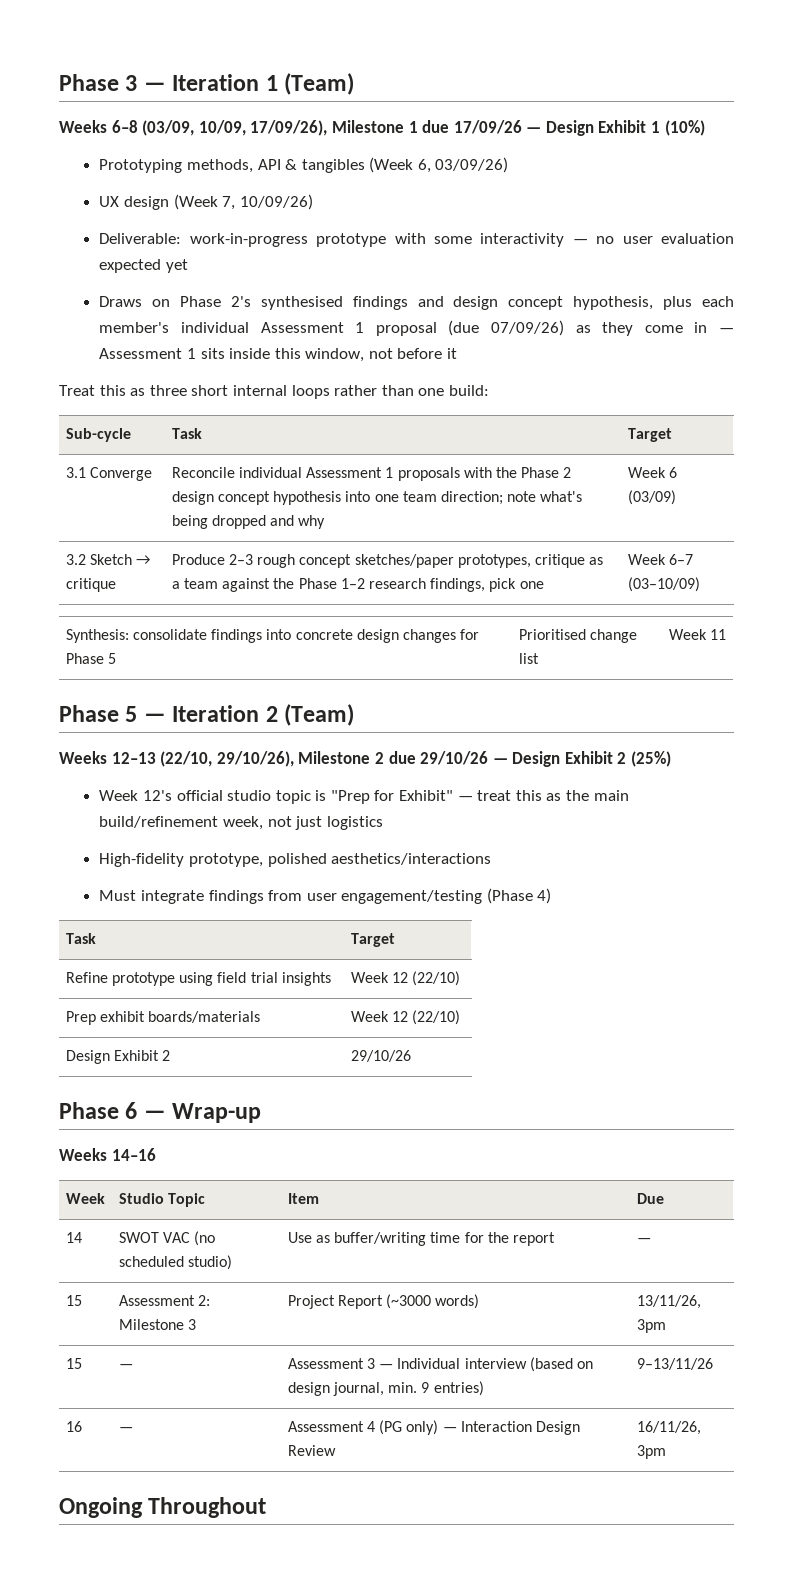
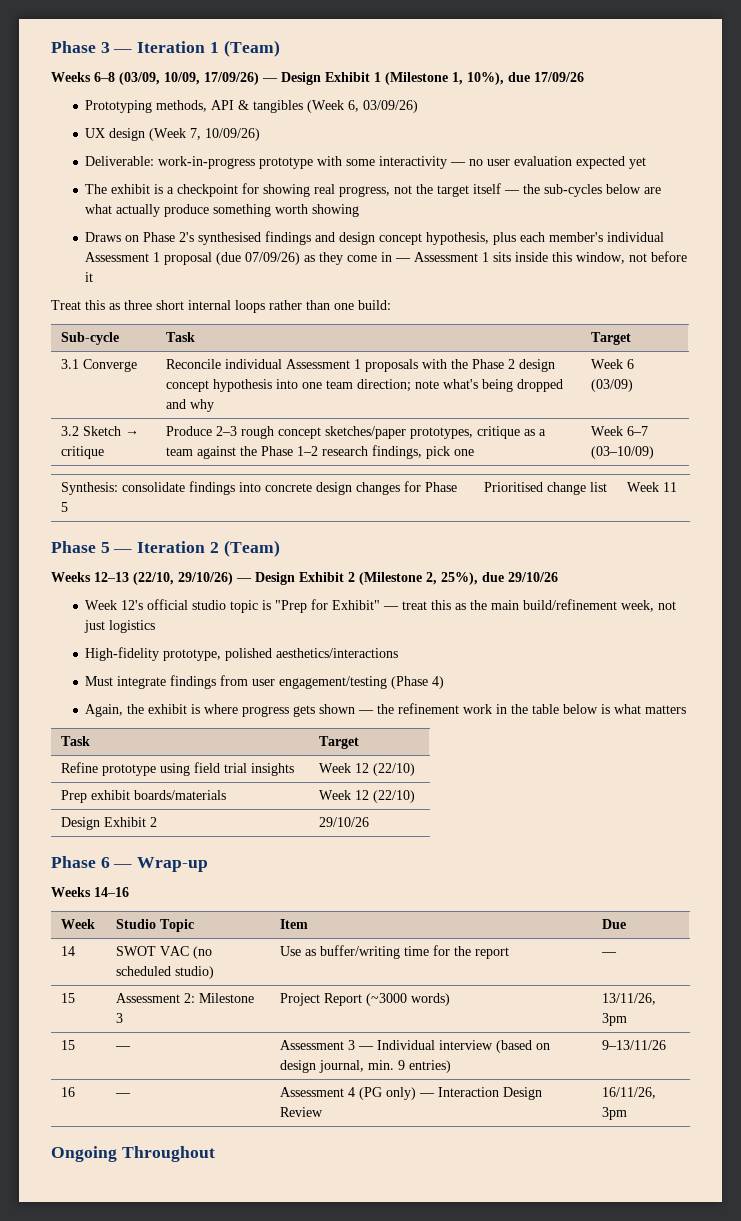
[250,120,705,136] 17/09/26), Milestone 1 due 17/09/26 — Design Exhibit 1 (10%) -> [204,72,584,85] 17/09/26) — Design Exhibit 1 (Milestone 1, 10%), due 17/09/26
(188, 266) none -> [85,183,662,197] [85,204,360,217] // The exhibit is a checkpoint for showing real progress, not the target itself — the sub-cycles below are what actually produce something worth showing
[216,751,672,767] 29/10/26), Milestone 2 due 29/10/26 — Design Exhibit 2 (25%) -> [178,572,558,585] 29/10/26) — Design Exhibit 2 (Milestone 2, 25%), due 29/10/26
(552, 896) none -> [85,703,687,717] // Again, the exhibit is where progress gets shown — the refinement work in the table below is what matters

